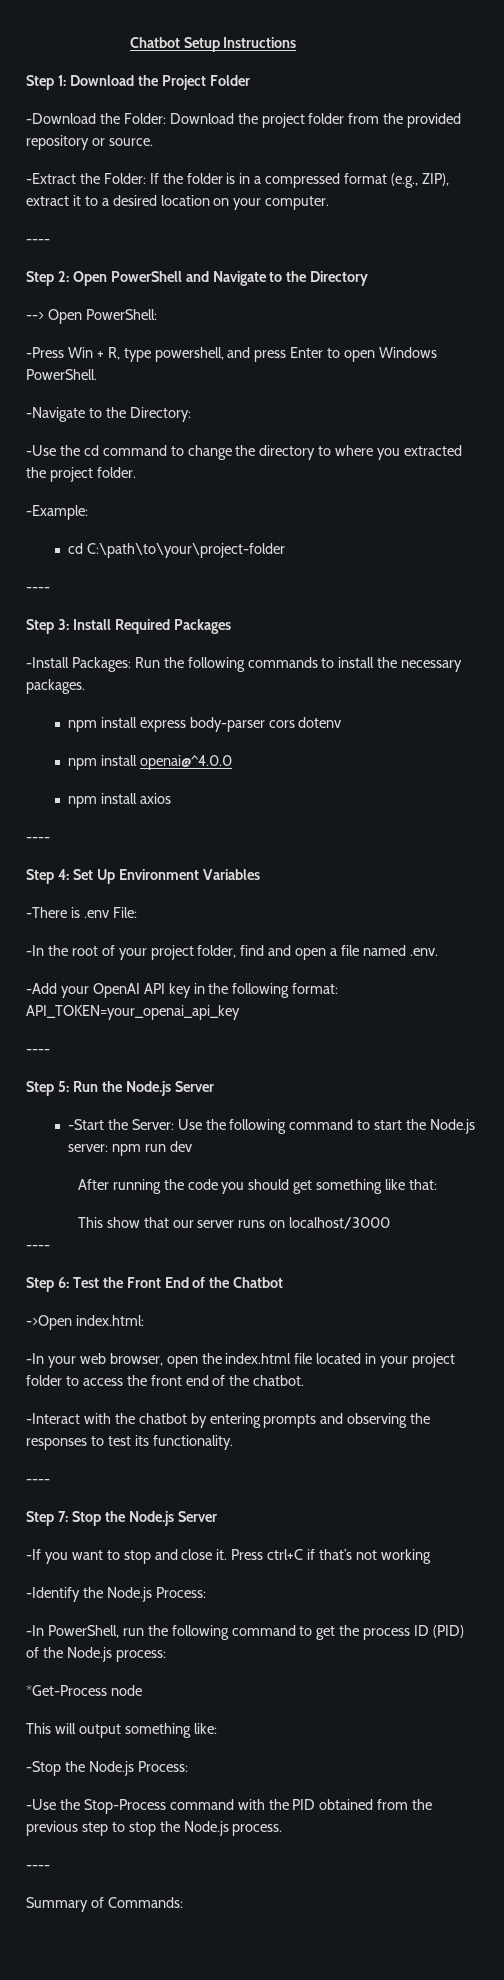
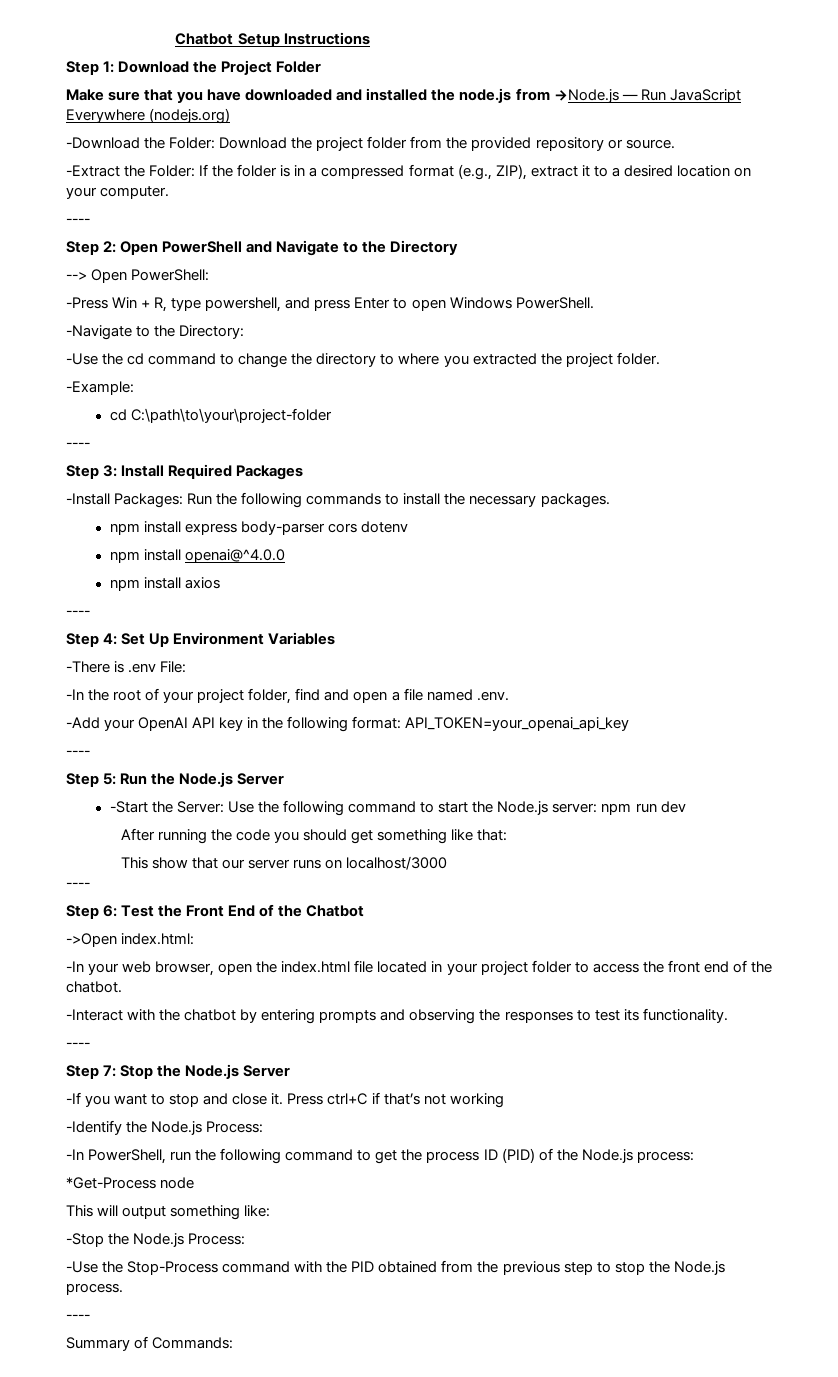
(250, 80) none -> [66,88,741,103] [66,108,231,124] // Make sure that you have downloaded and installed the node.js from →Node.js — Run JavaScript Everywhere (nodejs.org)

